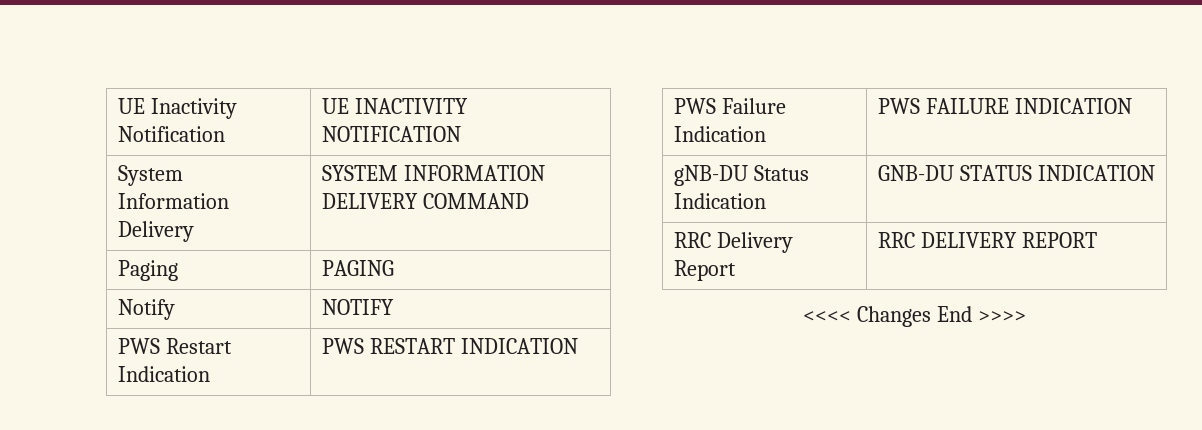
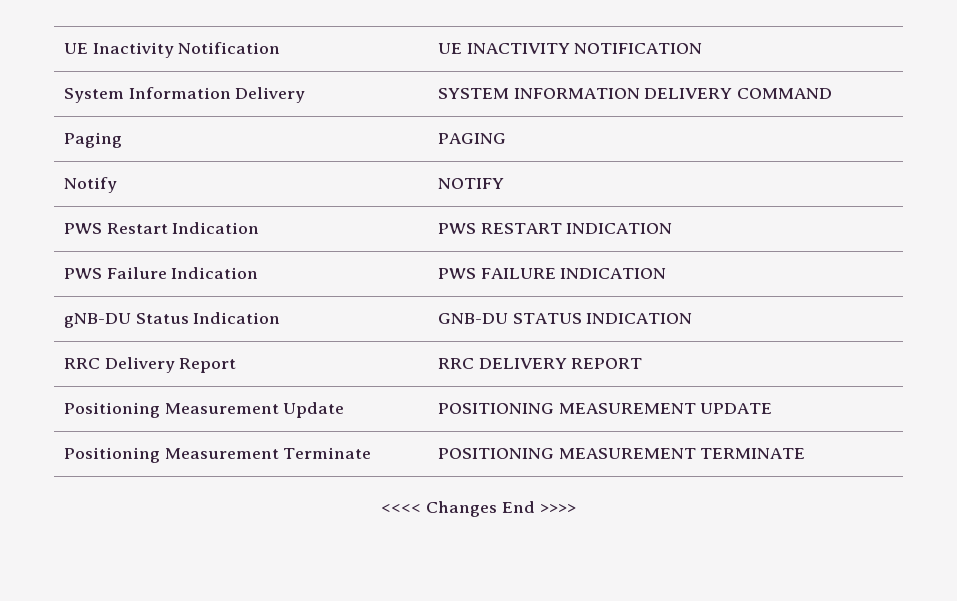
(1097, 240) none -> [64,402,345,418] [438,403,773,414] [64,447,372,463] [438,448,806,459] // Positioning Measurement Update | POSITIONING MEASUREMENT UPDATE // Positioning Measurement Terminate | POSITIONING MEASUREMENT TERMINATE

